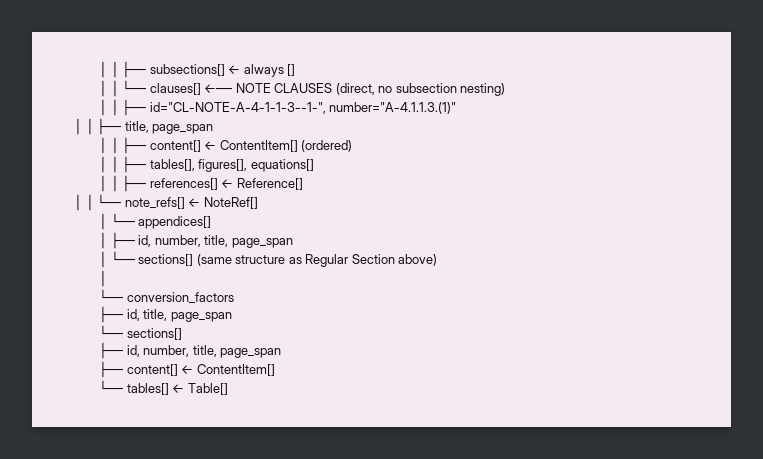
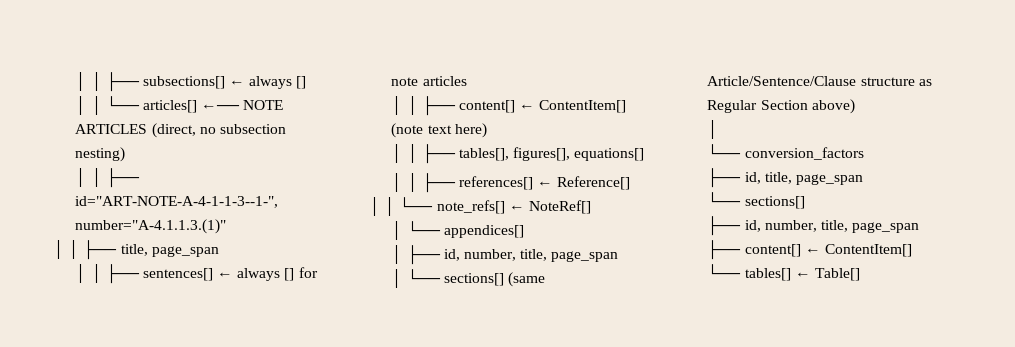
[149,83,201,95] clauses[] -> [142,100,197,113] articles[]
[274,83,333,93] CLAUSES -> [75,124,148,134] ARTICLES
[149,102,326,114] id="CL-NOTE-A-4-1-1-3--1-", -> [75,196,279,208] id="ART-NOTE-A-4-1-1-3--1-",
(214, 129) none -> [75,264,318,284] [391,76,467,86] // │ │ ├── sentences[] ← always [] for note articles
[301,140,353,152] (ordered) -> [391,123,487,138] (note text here)
(232, 260) none -> [707,76,857,86] Article/Sentence/Clause

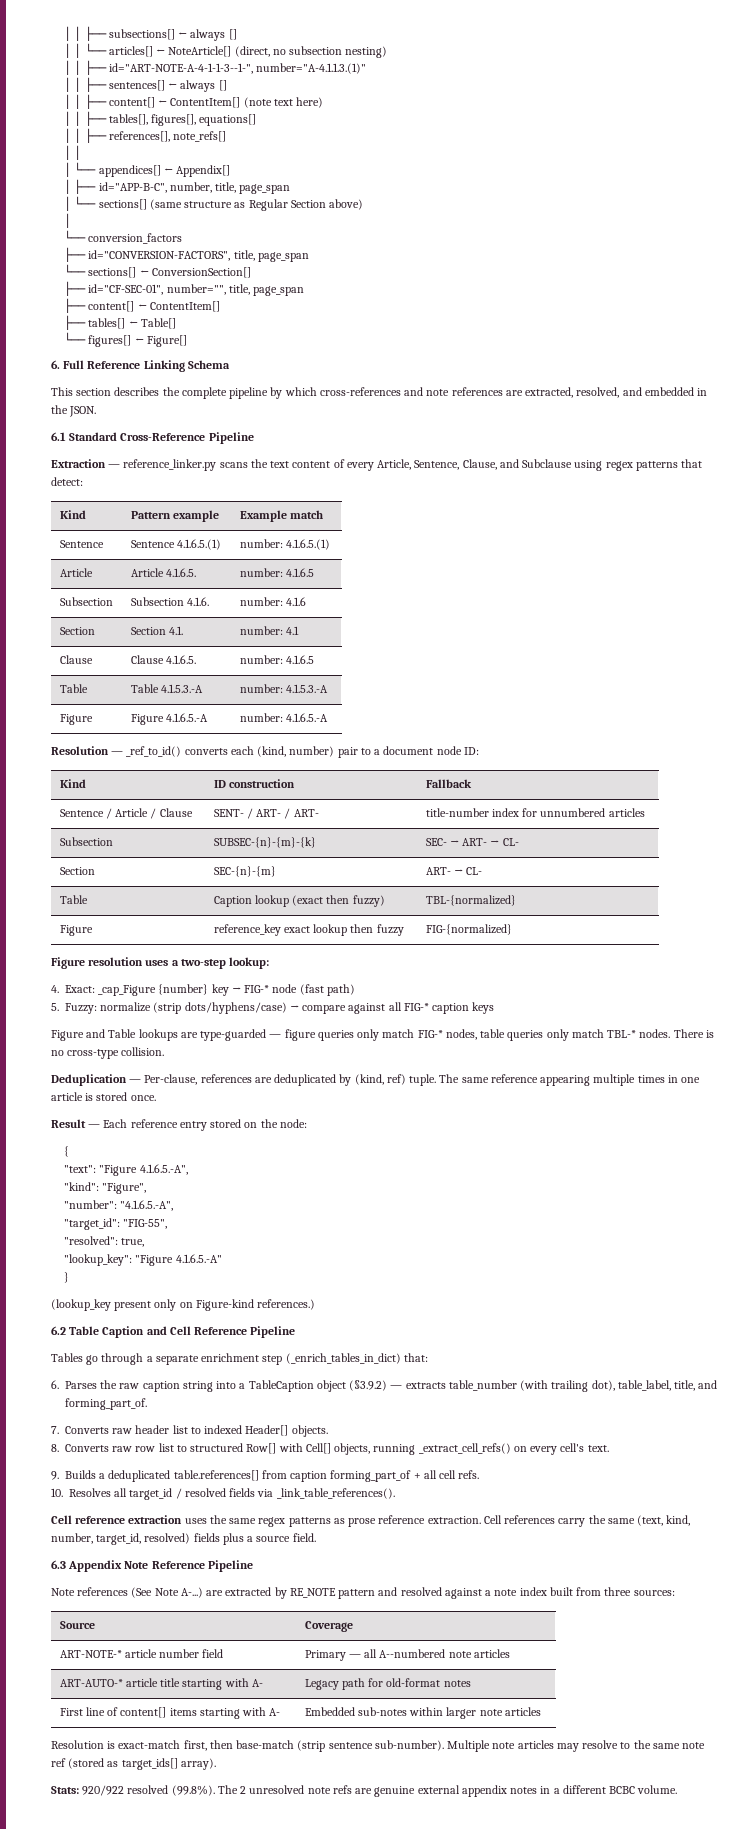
[201,100,284,110] [75,124,148,134] ←── NOTE ARTICLES -> [156,46,232,57] ← NoteArticle[]
[53,240,219,260] // │ │ ├── title, page_span -> (367, 68) none
[298,267,318,278] [391,76,467,86] for note articles -> (227, 85) none
[458,176,631,190] [369,197,591,216] references[] ← Reference[] // │ │ └── note_refs[] ← NoteRef[] -> [108,131,227,142] [64,145,82,160] references[], note_refs[] // │ │
[391,245,460,265] // │ ├── id, -> [163,165,231,177] [64,179,167,194] ← Appendix[] // │ ├── id="APP-B-C",
[707,76,857,86] Article/Sentence/Clause -> (182, 204) none
[744,172,761,184] id, -> [88,250,231,261] id="CONVERSION-FACTORS",
[707,216,817,236] // ├── id, number, -> [139,267,251,278] [64,281,226,296] ← ConversionSection[] // ├── id="CF-SEC-01", number="",
[707,264,742,278] └── -> [64,315,87,330] ├──
(860, 274) none -> [64,332,187,347] [51,360,230,372] [51,387,708,399] [51,405,97,417] [51,432,254,444] [51,459,703,471] [51,477,83,486] [59,510,86,519] [130,510,219,522] [239,510,323,522] [59,540,104,548] [130,539,221,550] [239,539,330,550] [59,568,93,577] [130,568,196,577] [239,568,314,577] [59,597,113,606] [130,597,209,606] [239,597,306,606] [59,627,95,635] [130,626,183,635] [239,626,299,635] [59,655,93,664] [130,655,196,664] [239,655,314,664] [59,684,88,693] [130,684,203,693] [239,684,328,693] [59,714,93,725] [130,713,208,725] [239,713,328,722] [51,746,479,758] [59,779,86,788] [213,779,295,788] [425,779,472,788] [59,808,193,819] [213,808,319,819] [425,808,645,817] [59,837,113,846] [213,837,316,848] [425,838,519,846] [59,867,95,875] [213,866,276,877] [425,867,483,875] [59,895,88,904] [213,895,385,907] [425,895,516,906] [59,925,93,936] [213,924,404,936] [425,924,512,935] [51,957,270,969] [51,984,355,996] [51,1002,495,1014] [51,1029,714,1041] [51,1047,165,1059] [51,1074,701,1086] [51,1092,156,1101] [51,1119,307,1131] [64,1146,70,1157] [64,1164,188,1176] [64,1182,147,1194] [64,1200,174,1211] [64,1218,168,1230] [64,1236,145,1247] [64,1254,222,1266] [64,1272,70,1283] [51,1299,316,1311] [51,1326,296,1338] [51,1353,428,1365] [51,1380,718,1392] [65,1398,147,1410] [51,1425,328,1437] [51,1443,609,1455] [51,1470,480,1482] [51,1488,395,1500] [51,1515,691,1527] [51,1533,316,1545] [51,1560,253,1572] [51,1587,675,1599] [59,1621,95,1629] [304,1621,353,1632] [59,1649,224,1658] [304,1649,510,1661] [59,1678,263,1690] [304,1678,471,1690] [59,1707,281,1719] [304,1707,541,1719] [51,1740,706,1752] [51,1758,216,1770] [51,1785,678,1797] // └── figures[] ← Figure[] // 6. Full Reference Linking Schema // This section describes the complete pipeline by which cross-references and note references are extracted, resolved, and embedded in the JSON. // 6.1 Standard Cross-Reference Pipeline // Extraction — reference_linker.py scans the text content of every Article, Sentence, Clause, and Subclause using regex patterns that detect: // Kind | Pattern example | Example match // Sentence | Sentence 4.1.6.5.(1) | number: 4.1.6.5.(1) // Article | Article 4.1.6.5. | number: 4.1.6.5 // Subsection | Subsection 4.1.6. | number: 4.1.6 // Section | Section 4.1. | number: 4.1 // Clause | Clause 4.1.6.5. | number: 4.1.6.5 // Table | Table 4.1.5.3.-A | number: 4.1.5.3.-A // Figure | Figure 4.1.6.5.-A | number: 4.1.6.5.-A // Resolution — _ref_to_id() converts each (kind, number) pair to a document node ID: // Kind | ID construction | Fallback // Sentence / Article / Clause | SENT- / ART- / ART- | title-number index for unnumbered articles // Subsection | SUBSEC-{n}-{m}-{k} | SEC- → ART- → CL- // Section | SEC-{n}-{m} | ART- → CL- // Table | Caption lookup (exact then fuzzy) | TBL-{normalized} // Figure | reference_key exact lookup then fuzzy | FIG-{normalized} // Figure resolution uses a two-step lookup: // 4. Exact: _cap_Figure {number} key → FIG-* node (fast path) // 5. Fuzzy: normalize (strip dots/hyphens/case) → compare against all FIG-* caption keys // Figure and Table lookups are type-guarded — figure queries only match FIG-* nodes, table queries only match TBL-* nodes. There is no cross-type collision. // Deduplication — Per-clause, references are deduplicated by (kind, ref) tuple. The same reference appearing multiple times in one article is stored once. // Result — Each reference entry stored on the node: // { // "text": "Figure 4.1.6.5.-A", // "kind": "Figure", // "number": "4.1.6.5.-A", // "target_id": "FIG-55", // "resolved": true, // "lookup_key": "Figure 4.1.6.5.-A" // } // (lookup_key present only on Figure-kind references.) // 6.2 Table Caption and Cell Reference Pipeline // Tables go through a separate enrichment step (_enrich_tables_in_dict) that: // 6. Parses the raw caption string into a TableCaption object (§3.9.2) — extracts table_number (with trailing dot), table_label, title, and forming_part_of. // 7. Converts raw header list to indexed Header[] objects. // 8. Converts raw row list to structured Row[] with Cell[] objects, running _extract_cell_refs() on every cell's text. // 9. Builds a deduplicated table.references[] from caption forming_part_of + all cell refs. // 10. Resolves all target_id / resolved fields via _link_table_references(). // Cell reference extraction uses the same regex patterns as prose reference extraction. Cell references carry the same (text, kind, number, target_id, resolved) fields plus a source field. // 6.3 Appendix Note Reference Pipeline // Note references (See Note A-...) are extracted by RE_NOTE pattern and resolved against a note index built from three sources: // Source | Coverage // ART-NOTE-* article number field | Primary — all A--numbered note articles // ART-AUTO-* article title starting with A- | Legacy path for old-format notes // First line of content[] items starting with A- | Embedded sub-notes within larger note articles // Resolution is exact-match first, then base-match (strip sentence sub-number). Multiple note articles may resolve to the same note ref (stored as target_ids[] array). // Stats: 920/922 resolved (99.8%). The 2 unresolved note refs are genuine external appendix notes in a different BCBC volume.

